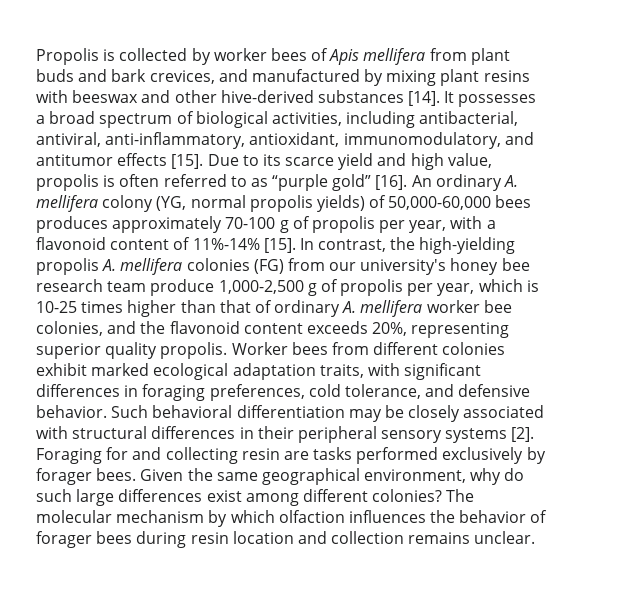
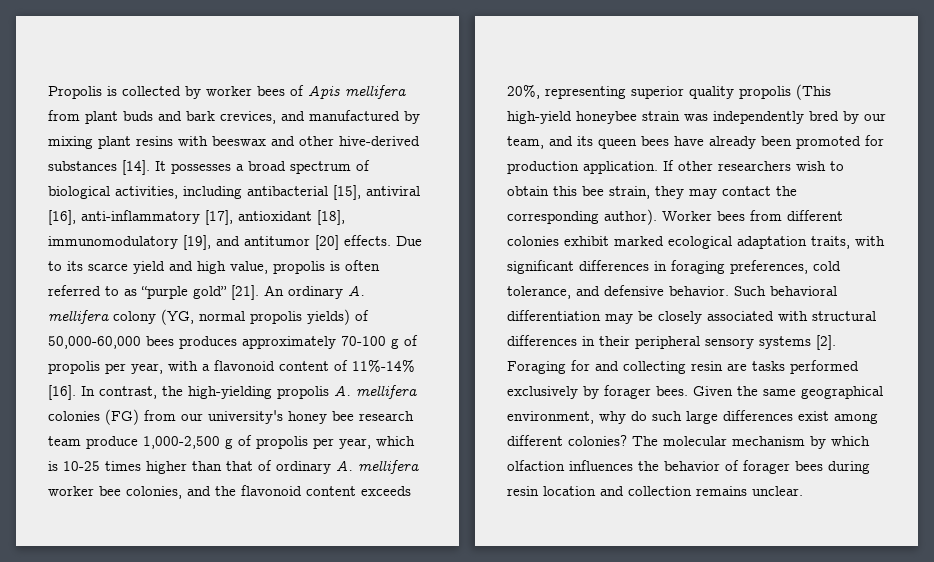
[419,111,519,126] [36,132,534,149] [36,153,204,169] antibacterial, antiviral, anti-inflammatory, antioxidant, immunomodulatory, and antitumor effects [15]. -> [247,185,420,200] [48,210,345,225] [48,235,391,250] antibacterial [15], antiviral [16], anti-inflammatory [17], antioxidant [18], immunomodulatory [19], and antitumor [20] effects.
[375,175,408,190] [16]. -> [231,285,259,300] [21].
[263,238,296,253] [15]. -> [48,385,76,400] [16].
[160,342,228,359] propolis. -> [739,84,831,100] [507,111,886,124] [507,135,884,149] [507,160,844,174] [507,186,797,199] [507,209,657,225] propolis (This high-yield honeybee strain was independently bred by our team, and its queen bees have already been promoted for production application. If other researchers wish to obtain this bee strain, they may contact the corresponding author).

